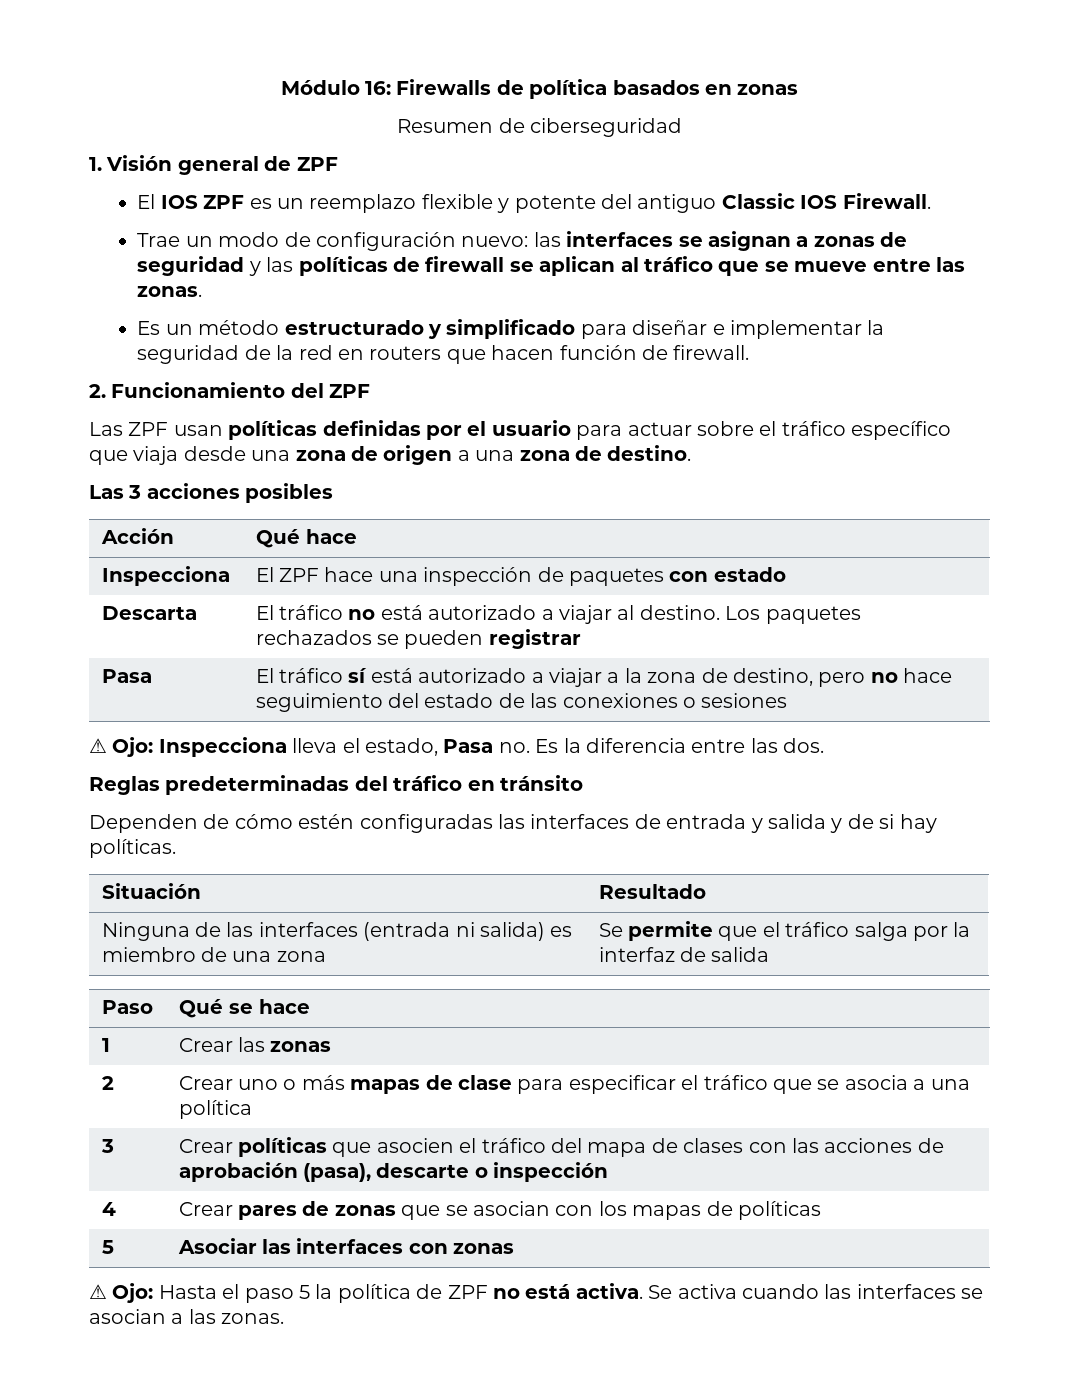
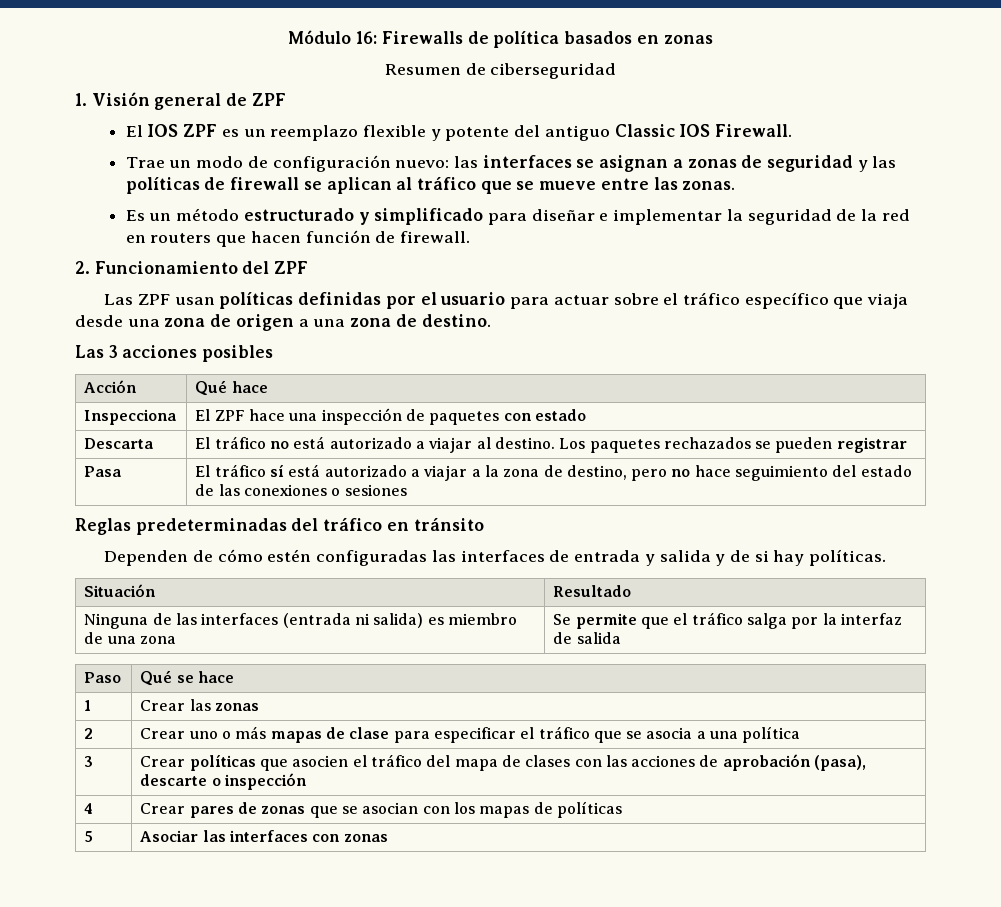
[89,737,825,757] // ⚠ Ojo: Inspecciona lleva el estado, Pasa no. Es la diferencia entre las dos. -> (407, 490) none
[89,1283,984,1303] [89,1309,285,1324] // ⚠ Ojo: Hasta el paso 5 la política de ZPF no está activa. Se activa cuando las interfaces se asocian a las zonas. -> (388, 838) none

